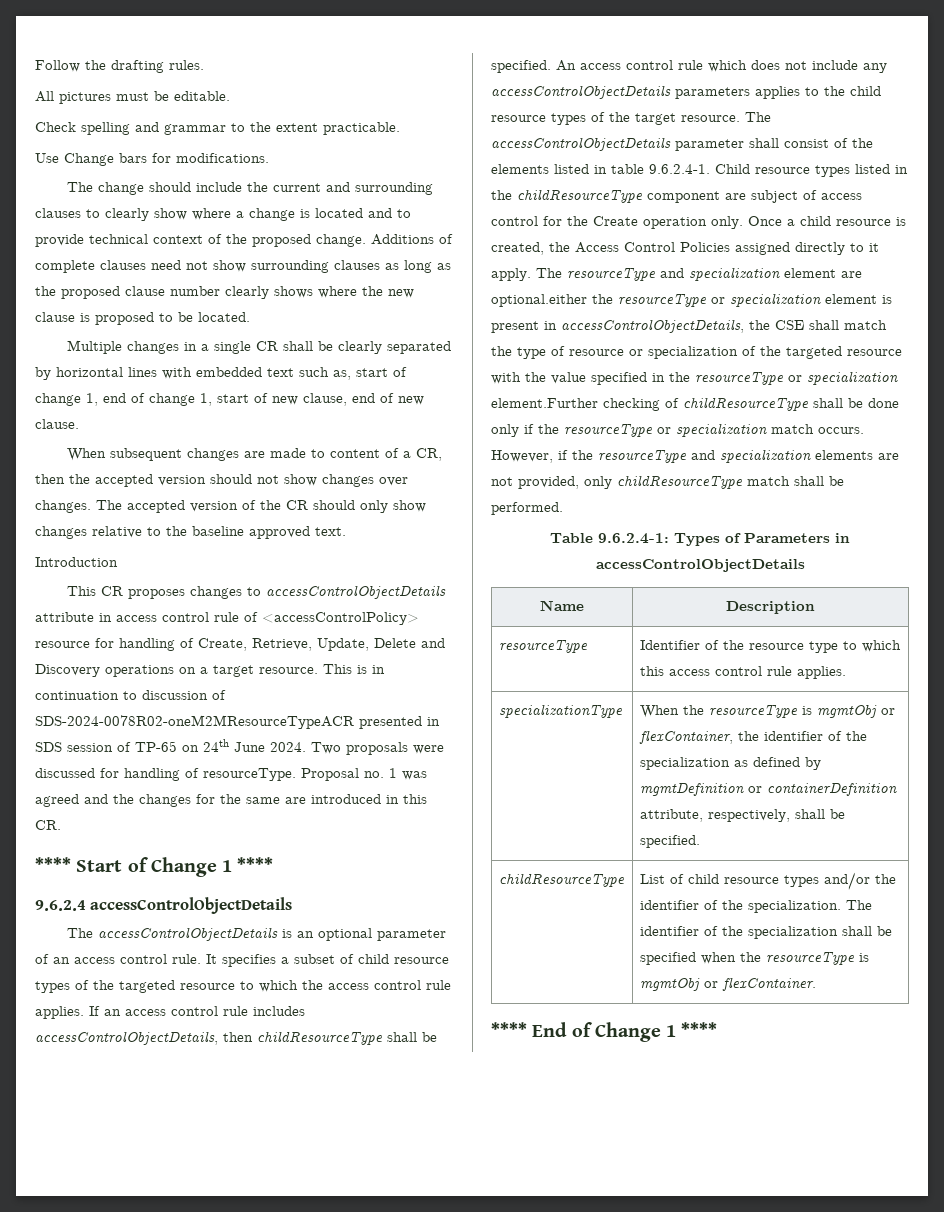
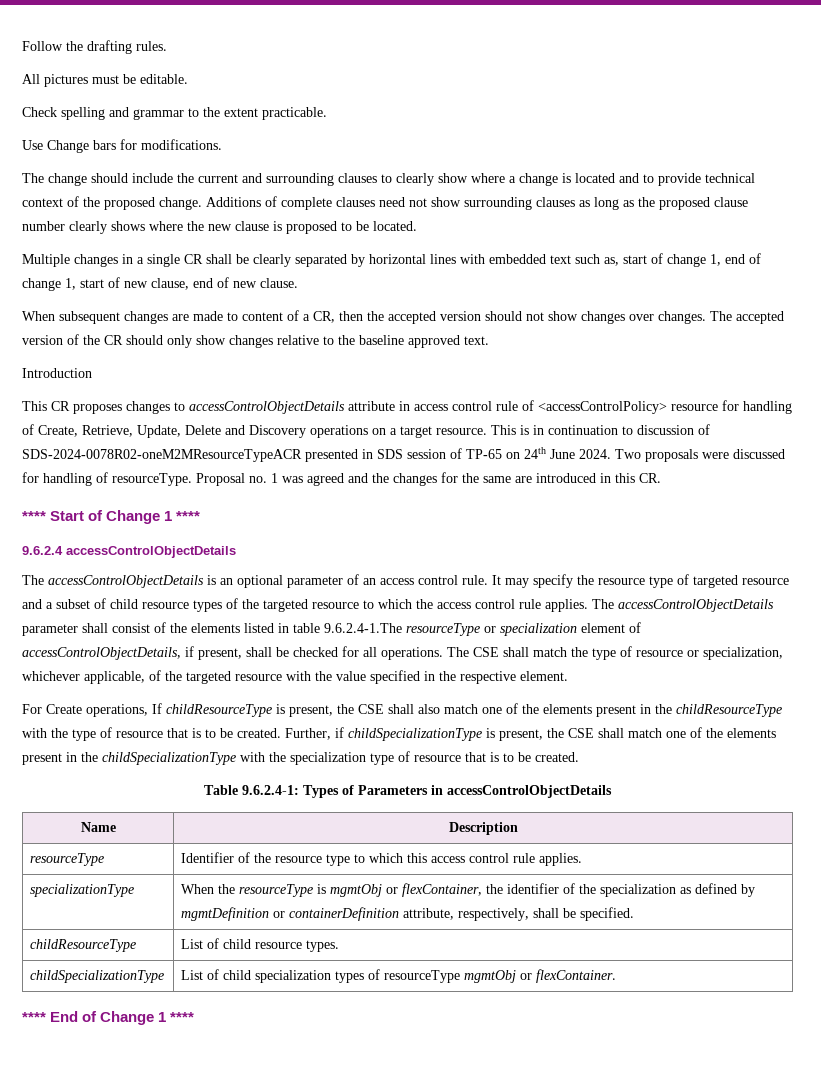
[222,954,276,967] specifies -> [505,574,789,588] [22,599,42,609] may specify the resource type of targeted resource and
[89,1006,305,1016] [35,1031,437,1045] [491,60,887,73] [491,85,881,99] [491,112,740,125] If an access control rule includes accessControlObjectDetails, then childResourceType shall be specified. An access control rule which does not include any accessControlObjectDetails parameters applies to the child resource types of the target resource. -> (588, 605) none
[649,164,908,177] [491,189,862,203] [491,216,906,229] [491,242,879,255] [491,267,862,281] [491,293,892,307] [491,319,770,333] 9.6.2.4-1. Child resource types listed in the childResourceType component are subject of access control for the Create operation only. Once a child resource is created, the Access Control Policies assigned directly to it apply. The resourceType and specialization element are optional.either the resourceType or specialization element is present in accessControlObjectDetails, the -> [324,622,641,636] [22,646,469,660] 9.6.2.4-1.The resourceType or specialization element of accessControlObjectDetails, if present, shall be checked for all operations. The
[648,346,738,359] specialization -> [703,647,783,660] [22,671,145,684] specialization, whichever applicable,
[695,371,898,385] [491,397,899,411] [491,423,864,437] [491,449,899,463] [491,475,844,489] [491,502,563,515] resourceType or specialization element.Further checking of childResourceType shall be done only if the resourceType or specialization match occurs. However, if the resourceType and specialization elements are not provided, only childResourceType match shall be performed. -> [460,671,568,684] [22,703,782,717] [22,727,776,741] [22,751,579,765] respective element. // For Create operations, If childResourceType is present, the CSE shall also match one of the elements present in the childResourceType with the type of resource that is to be created. Further, if childSpecializationType is present, the CSE shall match one of the elements present in the childSpecializationType with the specialization type of resource that is to be created.
[783,872,896,890] [639,900,872,913] [639,926,892,939] [639,952,869,965] types and/or the identifier of the specialization. The identifier of the specialization shall be specified when the resourceType is -> [306,940,340,952] [30,970,165,983] [181,969,461,983] types. // childSpecializationType | List of child specialization types of resourceType

